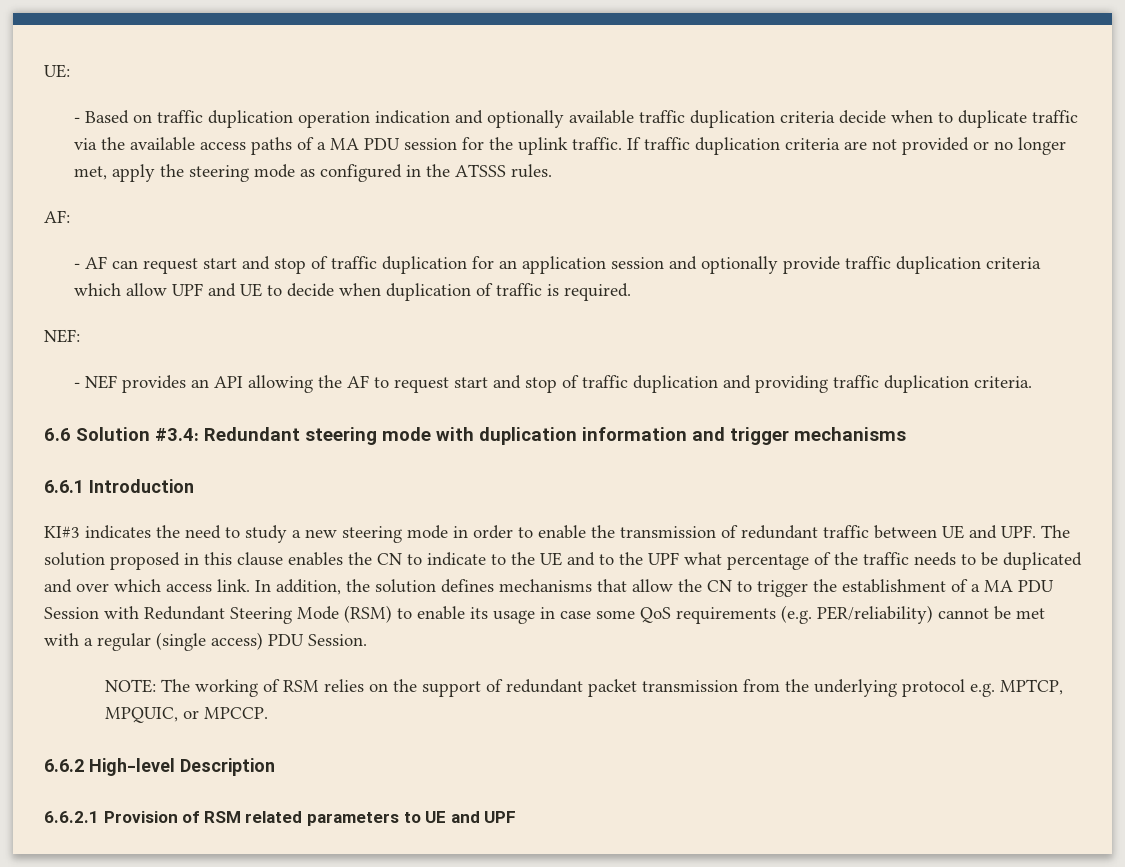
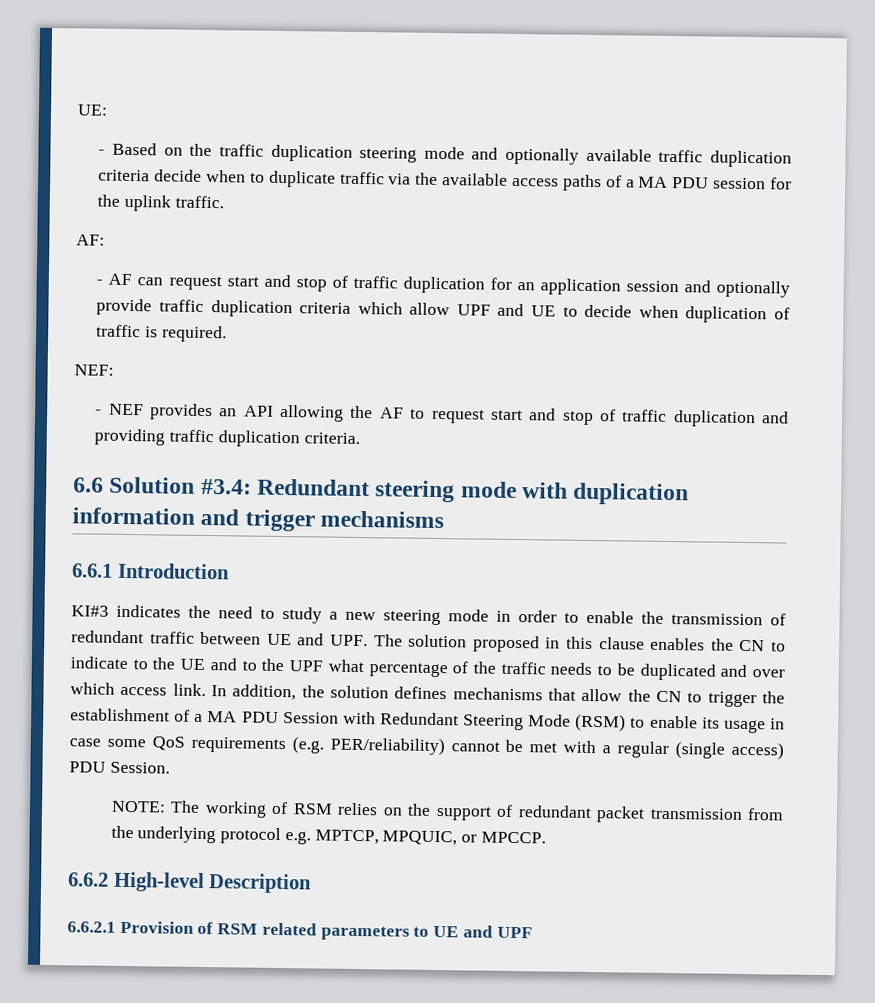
[157,110,451,128] traffic duplication operation indication -> [189,143,465,163] the traffic duplication steering mode
[627,137,1067,155] [74,164,553,182] If traffic duplication criteria are not provided or no longer met, apply the steering mode as configured in the ATSSS rules. -> (224, 202) none

